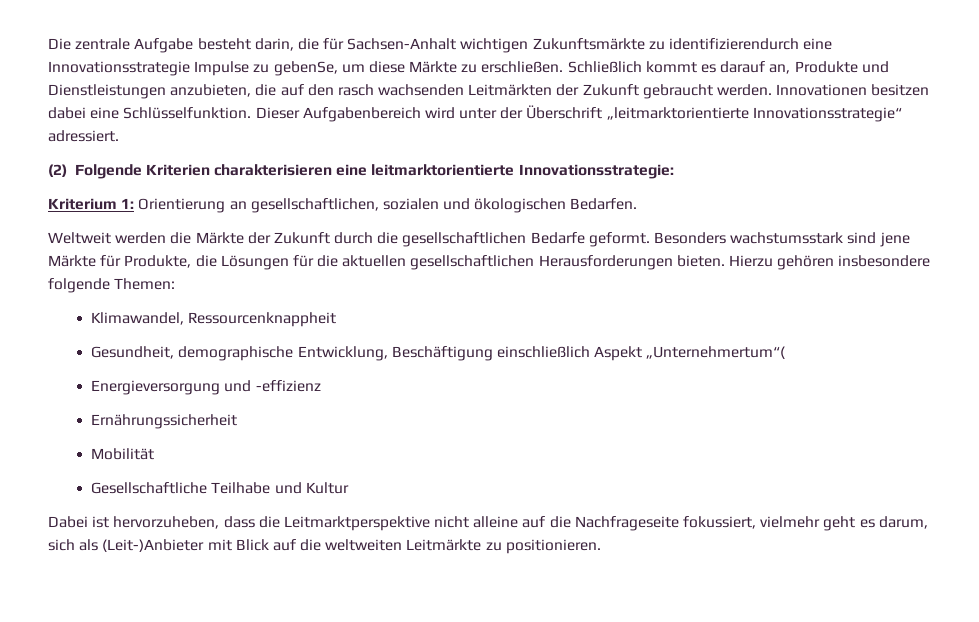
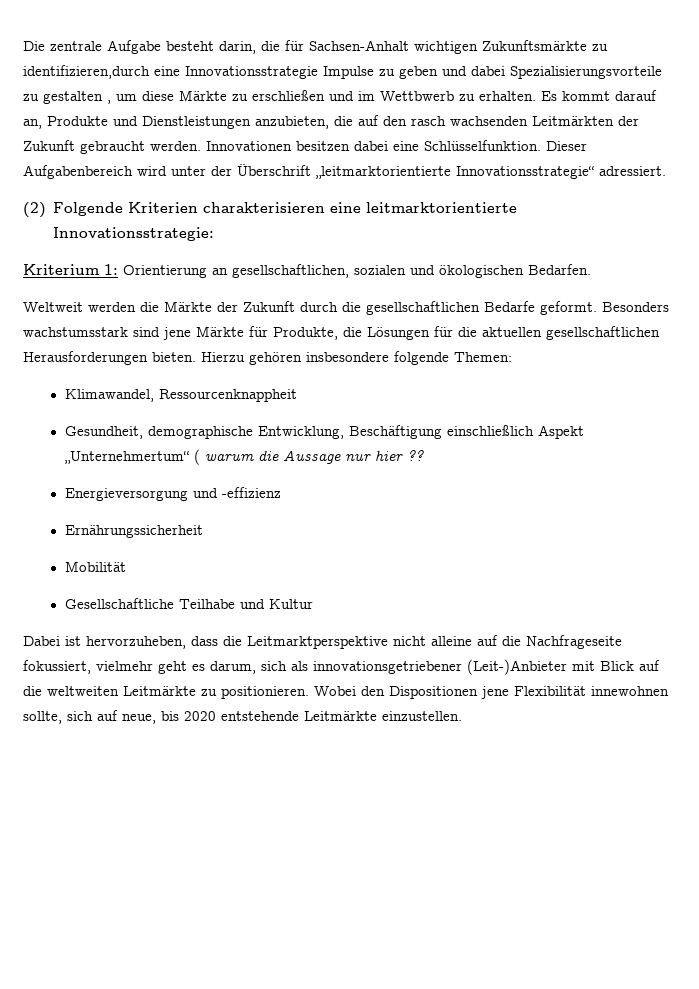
[669,38,800,50] identifizierendurch -> [23,65,150,79] identifizieren,durch
[273,61,717,76] gebenSe, um diese Märkte zu erschließen. Schließlich kommt es -> [399,66,662,79] [23,90,610,104] geben und dabei Spezialisierungsvorteile zu gestalten , um diese Märkte zu erschließen und im Wettbwerb zu erhalten. Es kommt
[646,346,786,359] „Unternehmertum“( -> [64,449,424,465] „Unternehmertum“ ( warum die Aussage nur hier ??
(99, 545) none -> [313,661,462,674] innovationsgetriebener
(601, 546) none -> [314,686,669,699] [23,710,462,724] Wobei den Dispositionen jene Flexibilität innewohnen sollte, sich auf neue, bis 2020 entstehende Leitmärkte einzustellen.

